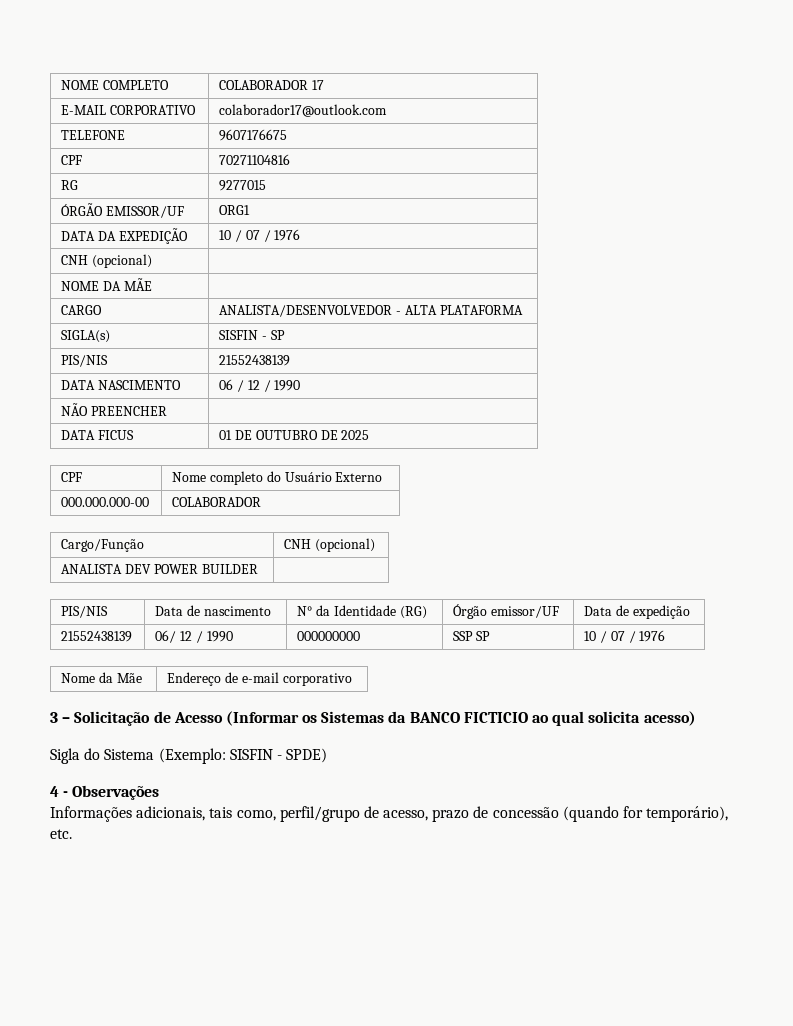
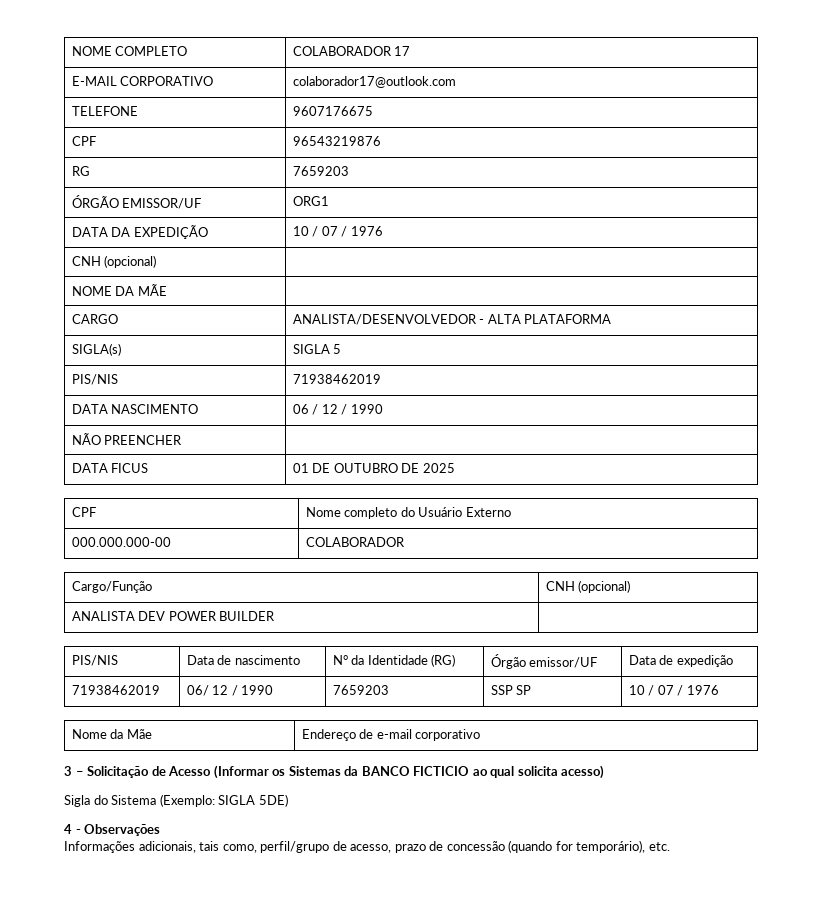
[219,154,291,165] 70271104816 -> [292,136,381,146] 96543219876
[219,180,267,191] 9277015 -> [292,166,349,176] 7659203
[219,330,285,340] [61,355,109,367] [219,355,291,366] SISFIN - SP // PIS/NIS | 21552438139 -> [292,344,342,354] [71,374,118,385] [292,374,381,384] SIGLA 5 // PIS/NIS | 71938462019
[61,631,133,642] 21552438139 -> [71,685,160,695] 71938462019
[297,631,361,641] 000000000 -> [332,685,389,695] 7659203
[229,748,328,763] SISFIN - SPDE) -> [218,794,288,807] SIGLA 5DE)

